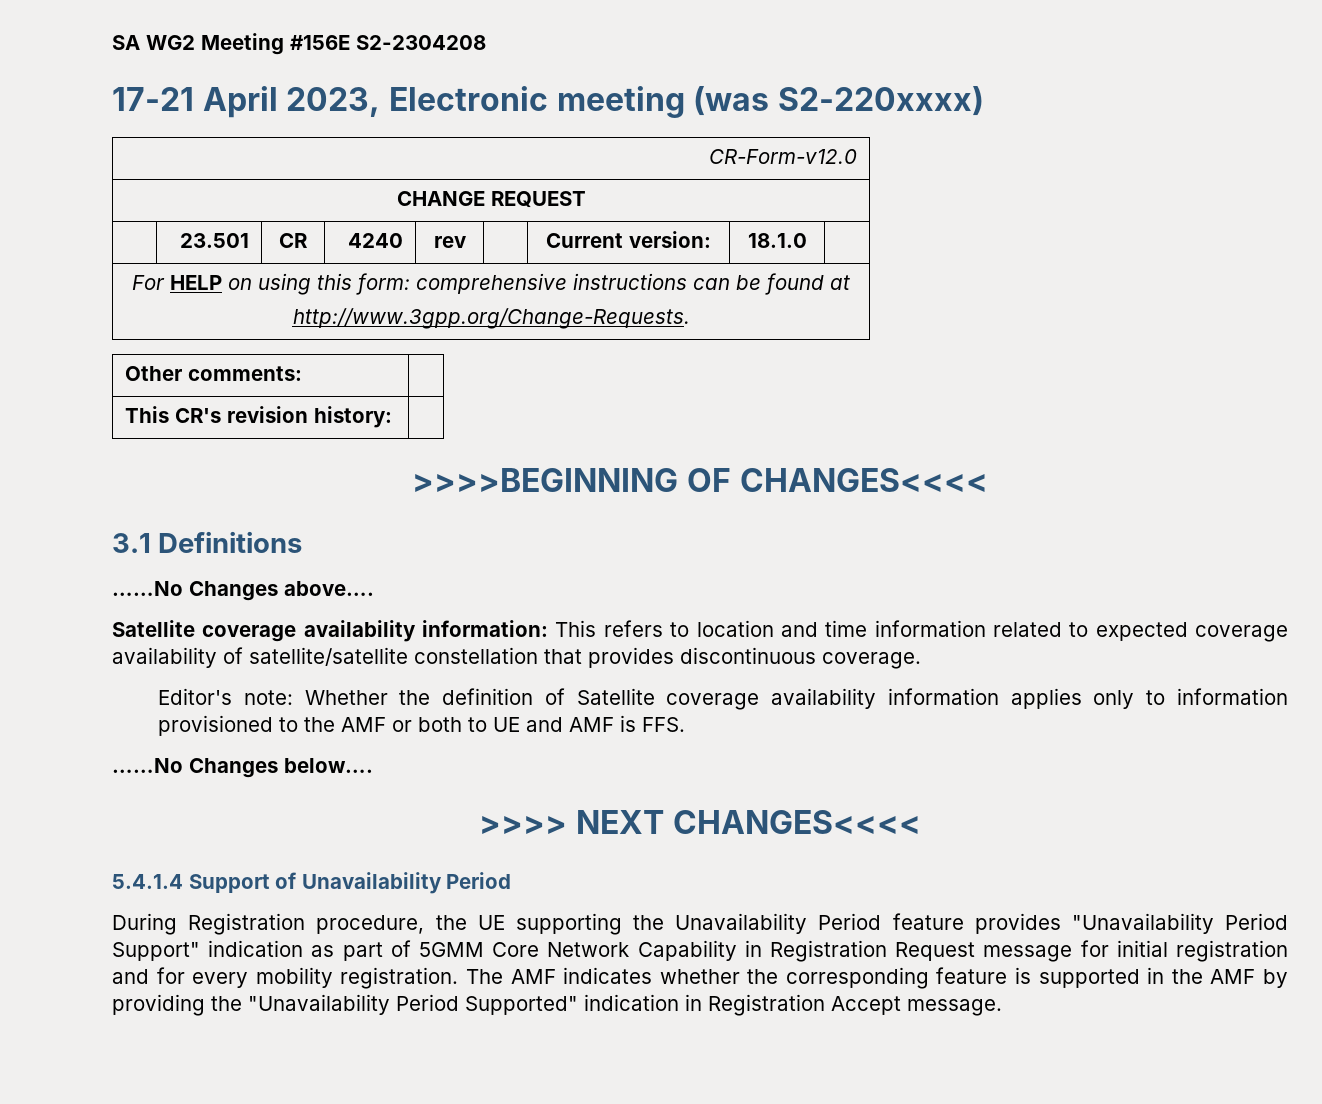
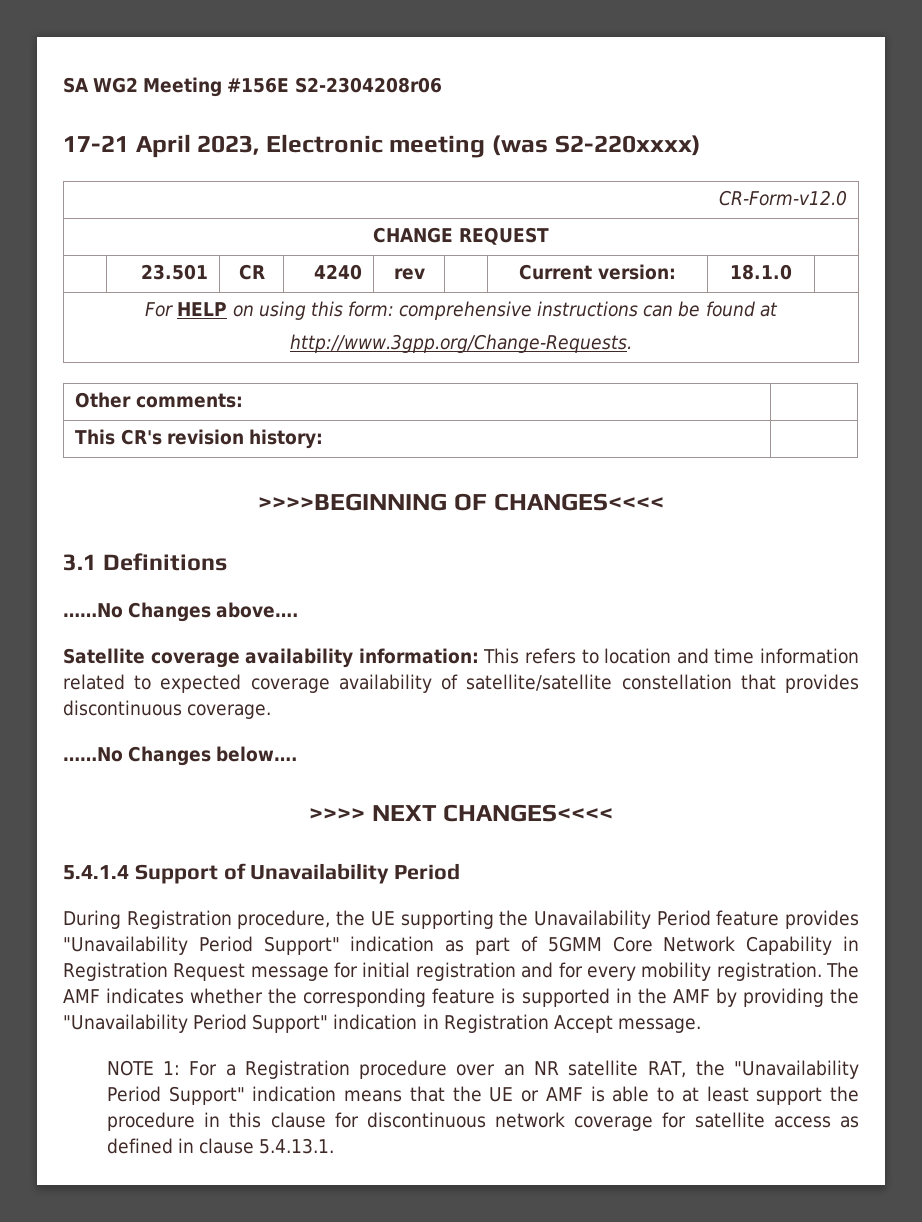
[356,35,486,50] S2-2304208 -> [294,77,442,93] S2-2304208r06
[157,688,1289,710] [157,715,685,736] // Editor's note: Whether the definition of Satellite coverage availability information applies only to information provisioned to the AMF or both to UE and AMF is FFS. -> (272, 711) none
[465,996,578,1015] Supported" -> [252,1014,329,1033] Support"
(1002, 1007) none -> [106,1060,860,1079] [106,1086,860,1105] [106,1112,860,1131] [106,1138,335,1154] // NOTE 1: For a Registration procedure over an NR satellite RAT, the "Unavailability Period Support" indication means that the UE or AMF is able to at least support the procedure in this clause for discontinuous network coverage for satellite access as defined in clause 5.4.13.1.

